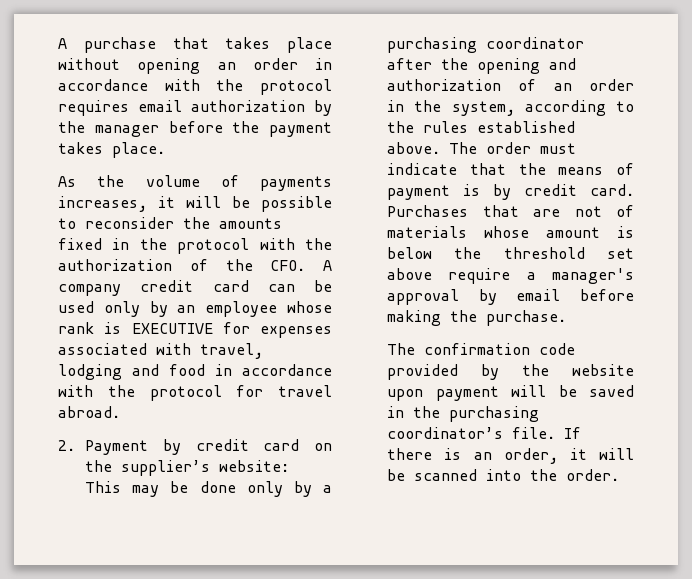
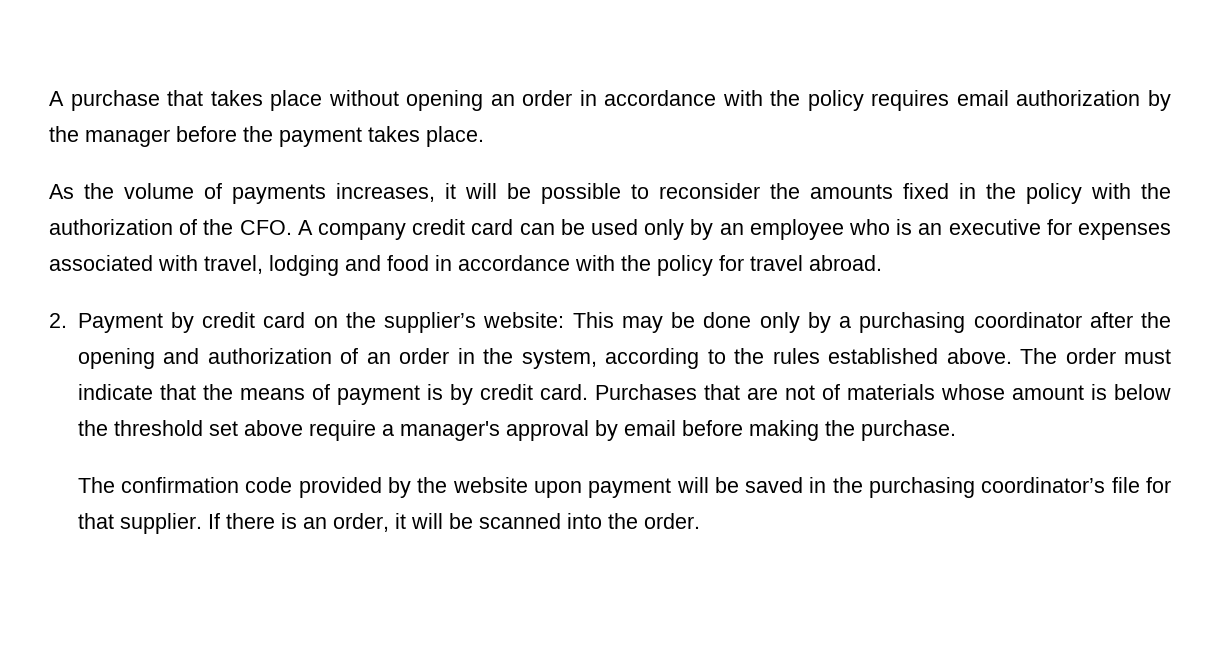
[260,79,332,95] protocol -> [807,90,864,111] policy
[177,238,250,254] protocol -> [1026,183,1082,204] policy
[287,301,332,313] [58,322,213,334] whose rank is EXECUTIVE -> [849,219,1041,235] who is an executive
[149,385,222,401] protocol -> [657,255,713,276] policy
[512,427,556,439] file. -> [1111,477,1172,493] [77,513,202,534] file for that supplier.

